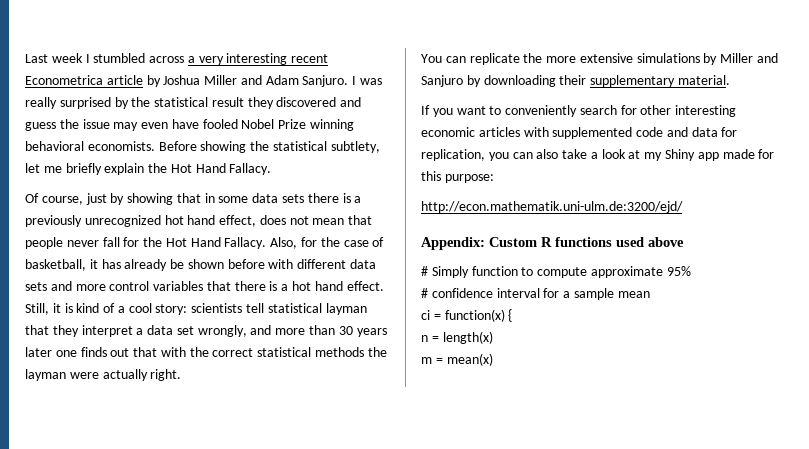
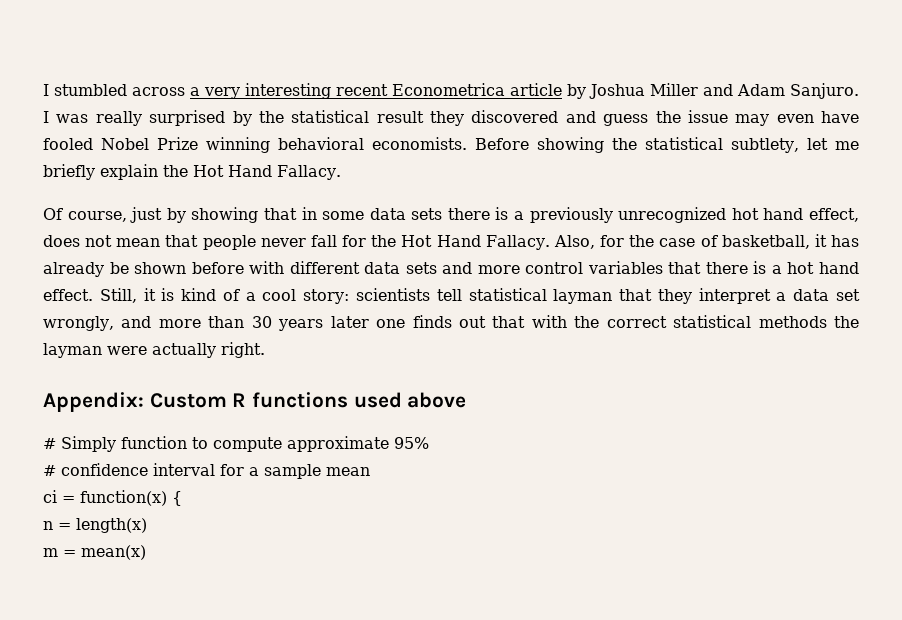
[25,53,83,63] Last week -> (43, 90) none
[421,53,779,65] [421,75,730,87] [421,105,737,117] [421,127,738,139] [421,149,775,161] [421,171,494,183] [421,201,683,213] // You can replicate the more extensive simulations by Miller and Sanjuro by downloading their supplementary material. // If you want to conveniently search for other interesting economic articles with supplemented code and data for replication, you can also take a look at my Shiny app made for this purpose: // http://econ.mathematik.uni-ulm.de:3200/ejd/ -> (265, 350) none

